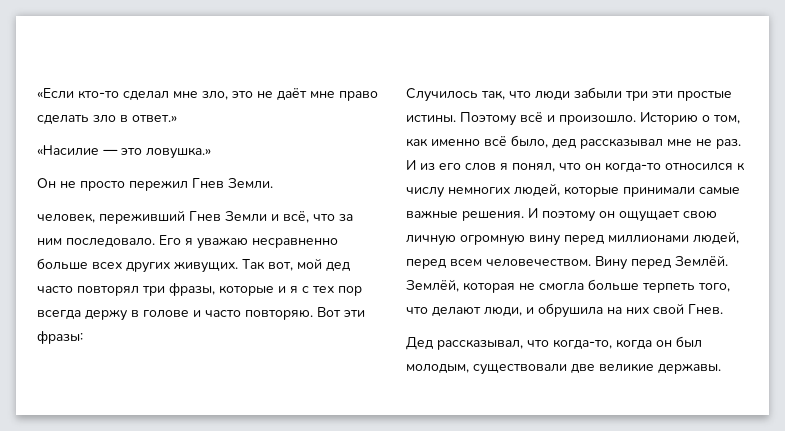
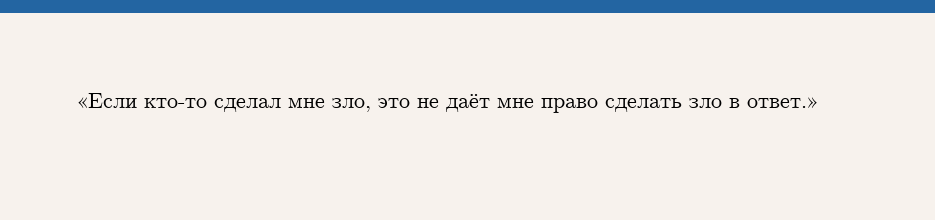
[37,145,211,159] [37,177,273,191] [37,210,353,224] [37,235,338,249] [37,258,350,273] [37,282,362,296] [37,307,365,321] [37,330,83,344] [406,87,732,102] [406,111,740,126] [406,135,741,149] [406,159,745,172] [406,183,740,198] [406,207,717,222] [405,231,739,246] [406,255,728,270] [406,279,730,293] [406,303,723,318] [406,336,702,350] [406,363,721,375] // «Насилие — это ловушка.» // Он не просто пережил Гнев Земли. // человек, переживший Гнев Земли и всё, что за ним последовало. Его я уважаю несравненно больше всех других живущих. Так вот, мой дед часто повторял три фразы, которые и я с тех пор всегда держу в голове и часто повторяю. Вот эти фразы: // Случилось так, что люди забыли три эти простые истины. Поэтому всё и произошло. Историю о том, как именно всё было, дед рассказывал мне не раз. И из его слов я понял, что он когда-то относился к числу немногих людей, которые принимали самые важные решения. И поэтому он ощущает свою личную огромную вину перед миллионами людей, перед всем человечеством. Вину перед Землёй. Землёй, которая не смогла больше терпеть того, что делают люди, и обрушила на них свой Гнев. // Дед рассказывал, что когда-то, когда он был молодым, существовали две великие державы. -> (819, 102) none

